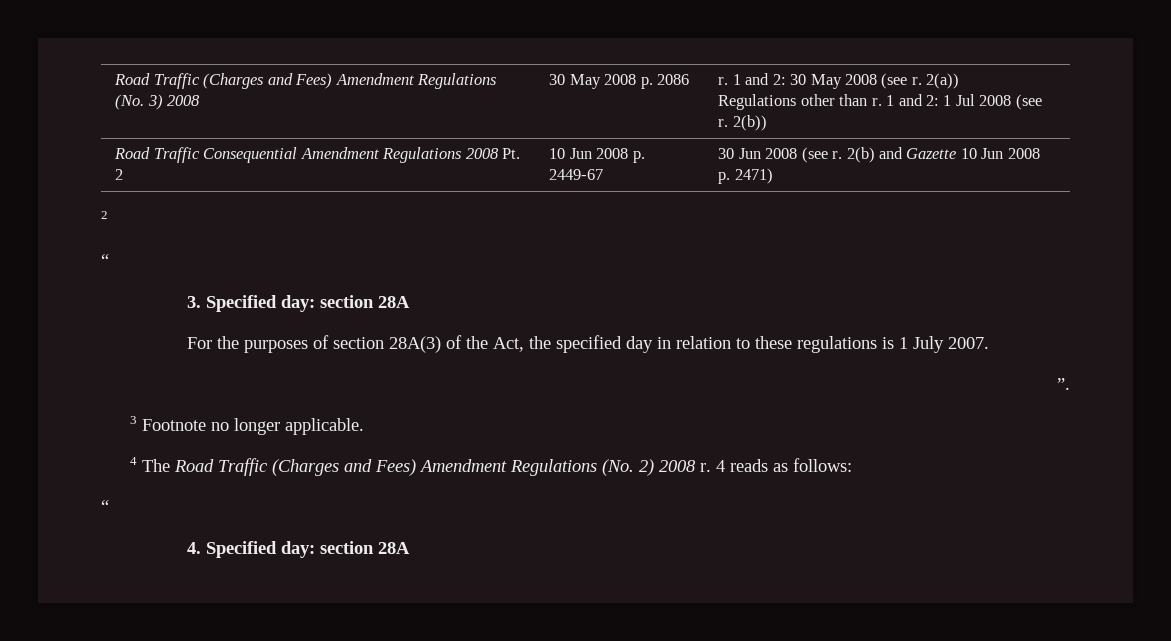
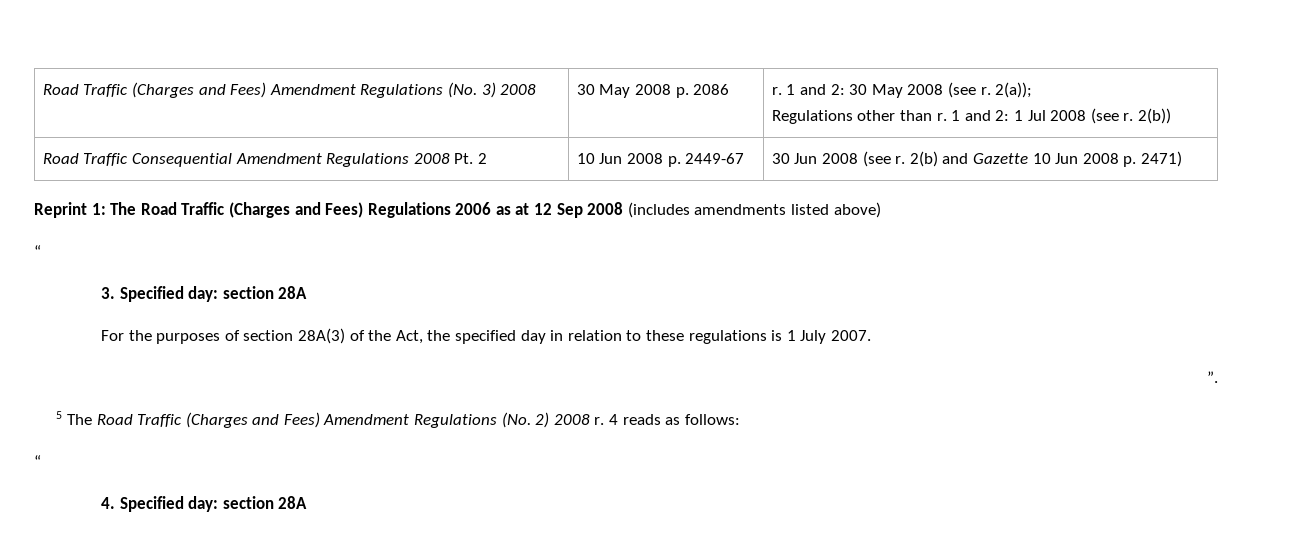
[926,73,960,89] 2(a)) -> [995,82,1033,98] 2(a));
[101,211,108,219] 2 -> [34,202,881,218] Reprint 1: The Road Traffic (Charges and Fees) Regulations 2006 as at 12 Sep 2008 (includes amendments listed above)
[129,416,364,435] [129,457,137,465] 3 Footnote no longer applicable. // 4 -> [56,411,63,419] 5

